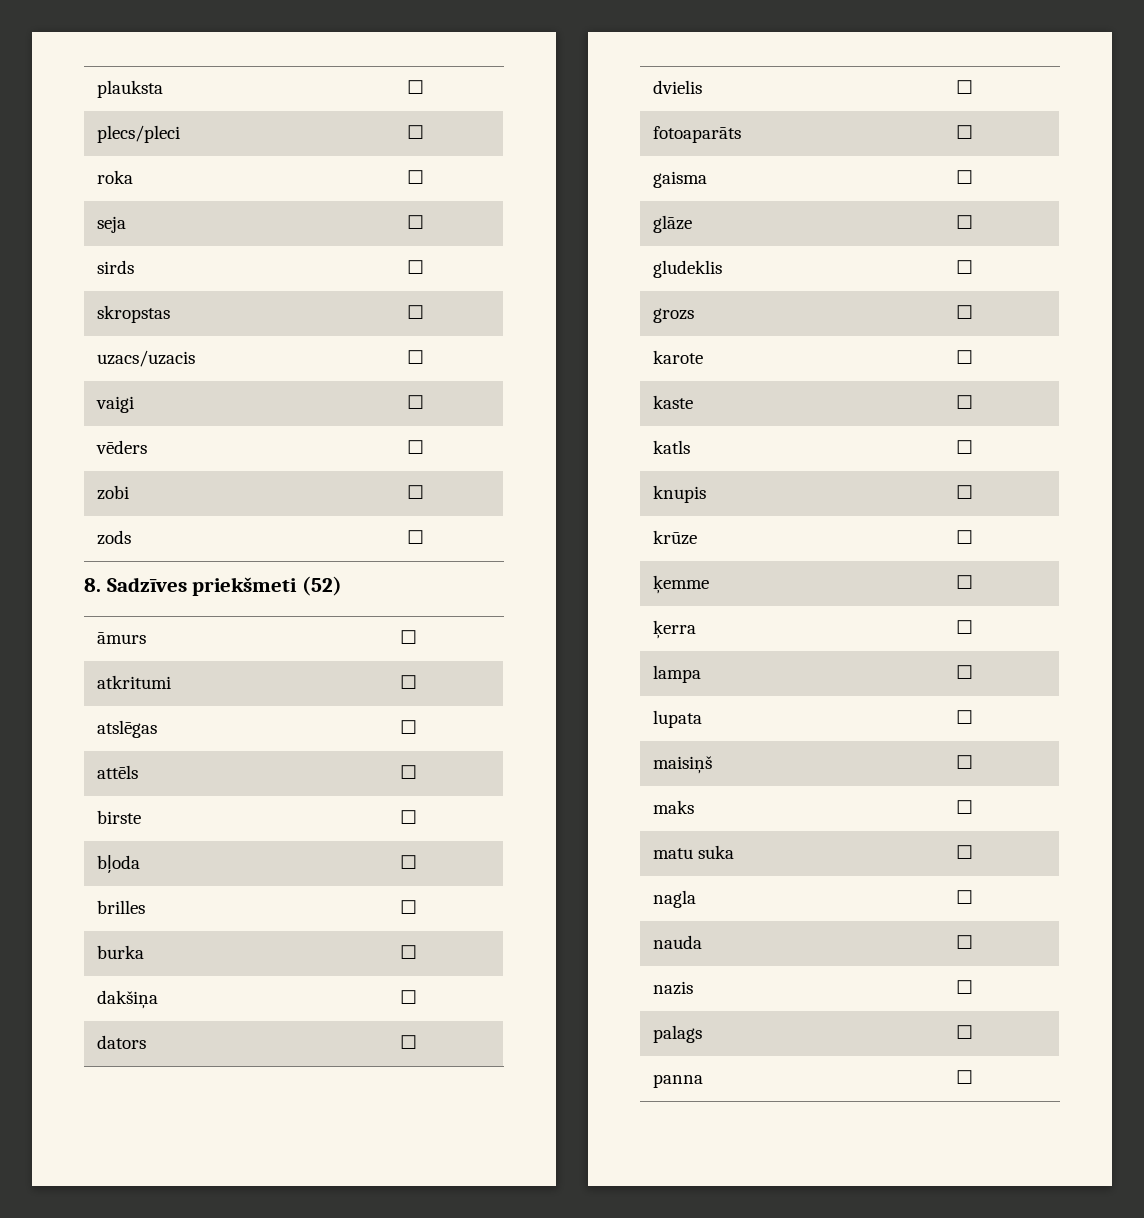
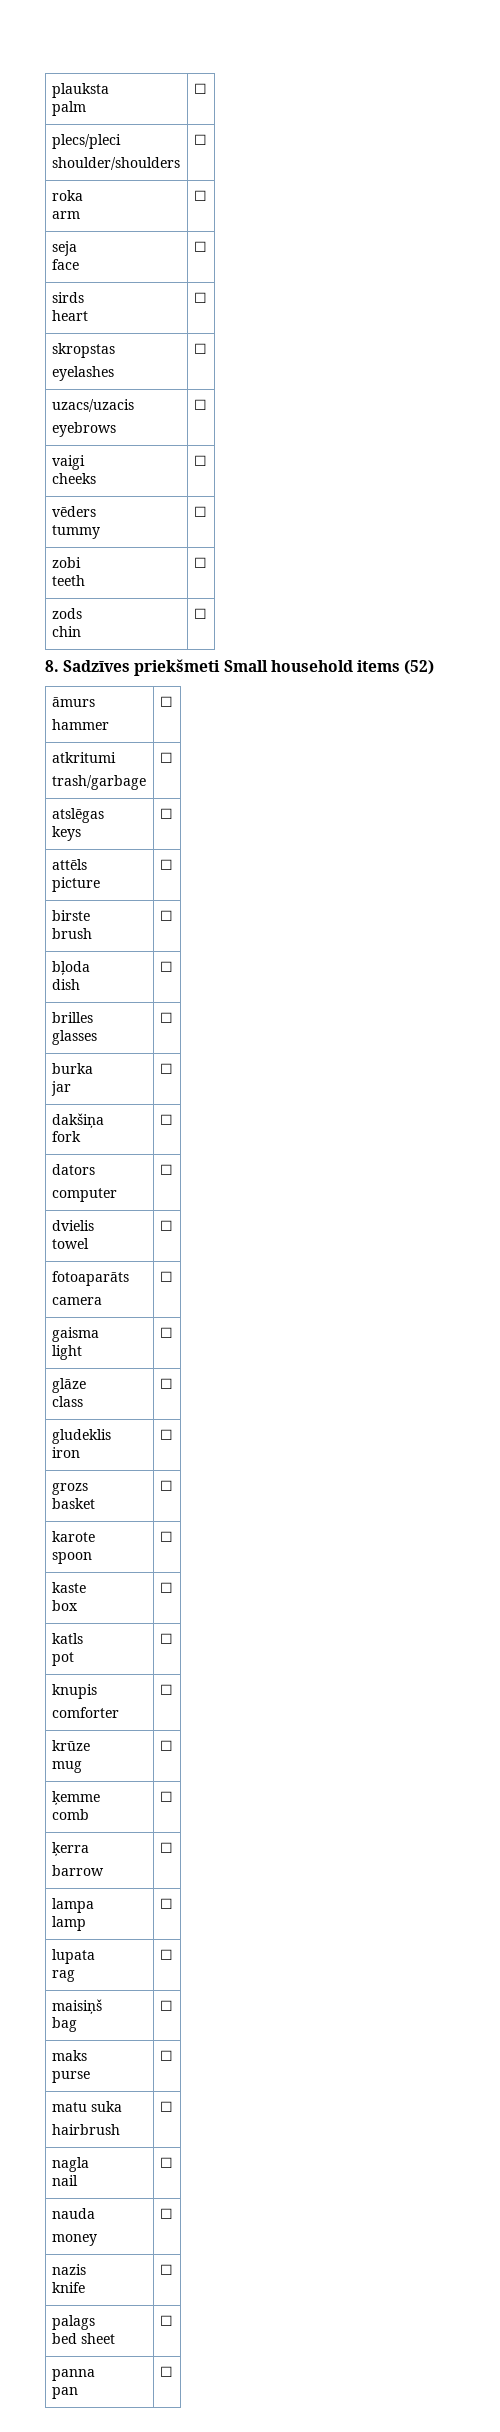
(163, 89) none -> [51,101,86,116] // palm
(180, 134) none -> [51,157,180,170] // shoulder/shoulders
(133, 177) none -> [51,211,80,219] // arm
(126, 224) none -> [51,259,79,270] // face
(134, 267) none -> [51,310,88,321] // heart
(170, 314) none -> [51,366,114,381] // eyelashes
(195, 358) none -> [51,422,116,437] // eyebrows
(134, 404) none -> [51,473,96,484] // cheeks
(147, 447) none -> [51,525,100,539] // tummy
(129, 492) none -> [51,575,85,586] // teeth
(131, 537) none -> [51,626,81,637] // chin
(298, 586) none -> [223,660,400,672] Small household items
(146, 638) none -> [51,719,109,730] // hammer
(171, 682) none -> [51,775,146,790] // trash/garbage
(157, 729) none -> [51,826,81,841] // keys
(138, 772) none -> [51,877,100,892] // picture
(141, 817) none -> [51,928,92,939] // brush
(140, 864) none -> [51,979,80,990] // dish
(145, 907) none -> [51,1030,97,1045] // glasses
(144, 952) none -> [50,1081,71,1096] // jar
(158, 999) none -> [51,1131,81,1142] // fork
(146, 1042) none -> [51,1188,117,1202] // computer
(702, 87) none -> [51,1238,89,1249] // towel
(741, 134) none -> [51,1297,102,1305] // camera
(707, 179) none -> [51,1345,82,1360] // light
(692, 224) none -> [51,1396,83,1407] // class
(722, 269) none -> [51,1447,80,1458] // iron
(694, 315) none -> [51,1498,95,1509] // basket
(703, 357) none -> [51,1552,92,1564] // spoon
(693, 402) none -> [51,1600,78,1611] // box
(690, 447) none -> [51,1652,74,1666] // pot
(706, 494) none -> [51,1707,119,1718] // comforter
(697, 537) none -> [51,1761,82,1773] // mug
(709, 584) none -> [51,1809,89,1820] // comb
(696, 629) none -> [51,1865,104,1876] // barrow
(701, 674) none -> [51,1916,86,1931] // lamp
(702, 719) none -> [51,1970,75,1982] // rag
(712, 765) none -> [51,2017,77,2032] // bag
(694, 807) none -> [51,2071,90,2083] // purse
(734, 852) none -> [51,2124,120,2135] // hairbrush
(696, 899) none -> [51,2175,78,2186] // nail
(702, 942) none -> [51,2234,97,2246] // money
(693, 988) none -> [51,2282,85,2293] // knife
(702, 1034) none -> [51,2333,115,2344] // bed sheet
(703, 1081) none -> [51,2387,78,2399] // pan

